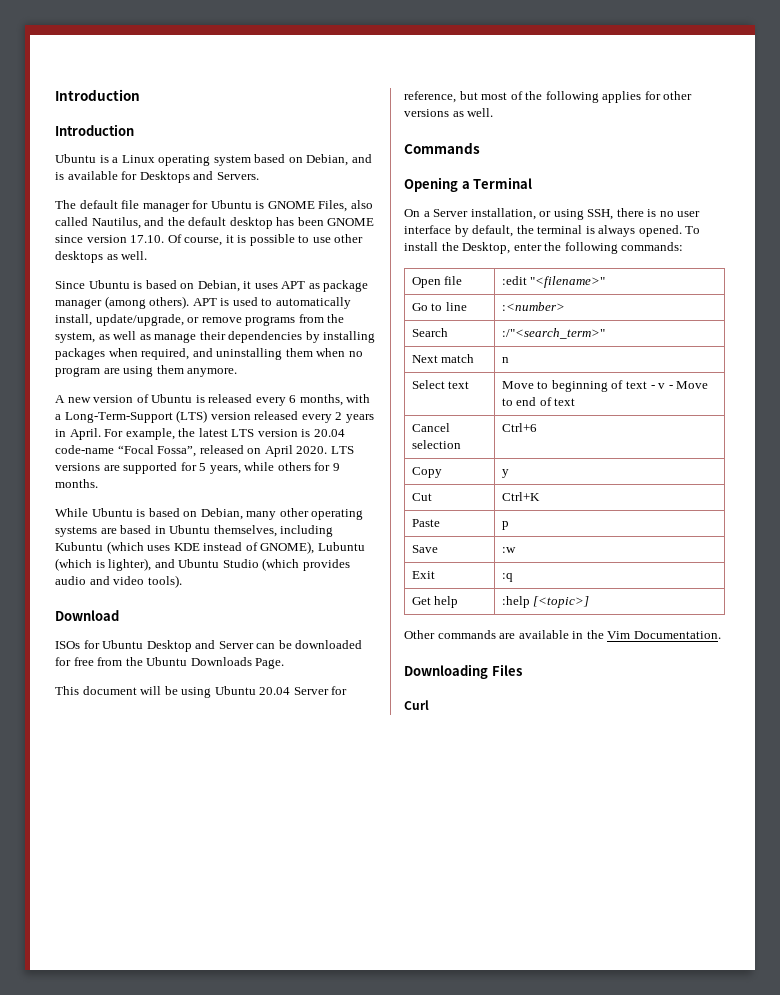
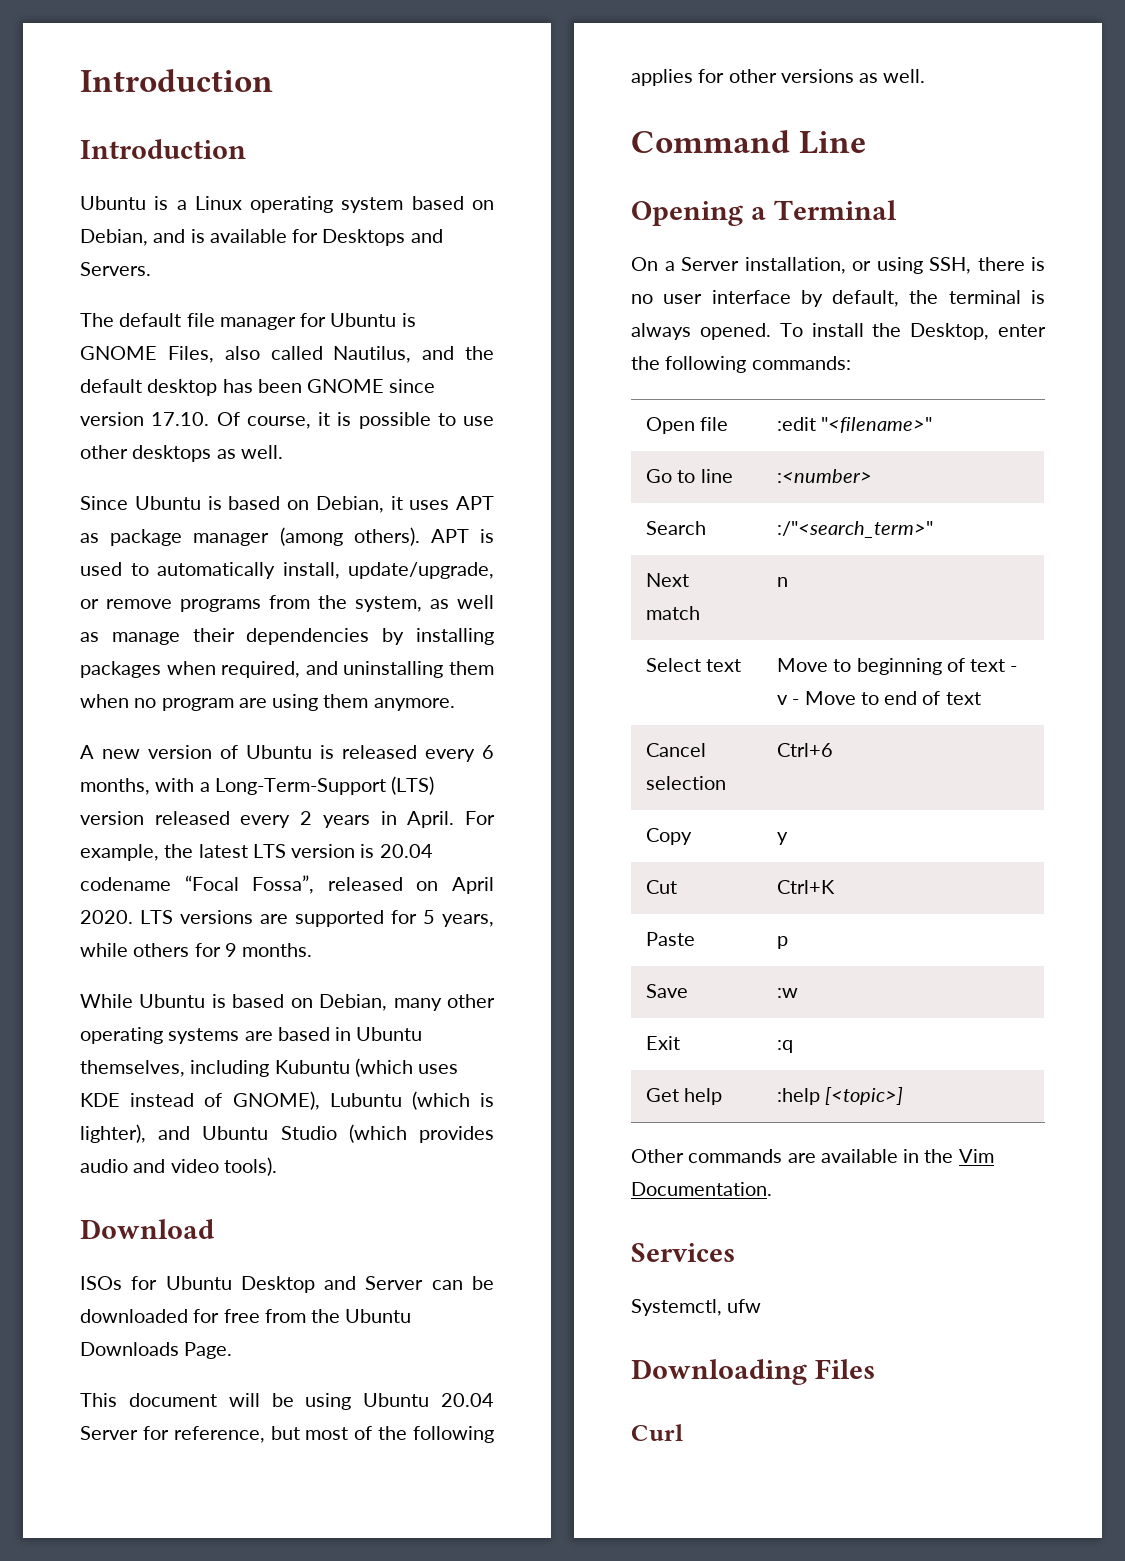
[55,445,114,454] code-name -> [80,877,171,891] codename
[404,142,480,154] Commands -> [631,130,867,154] Command Line
(721, 635) none -> [631,1243,735,1262] [631,1299,762,1316] // Services // Systemctl, ufw

